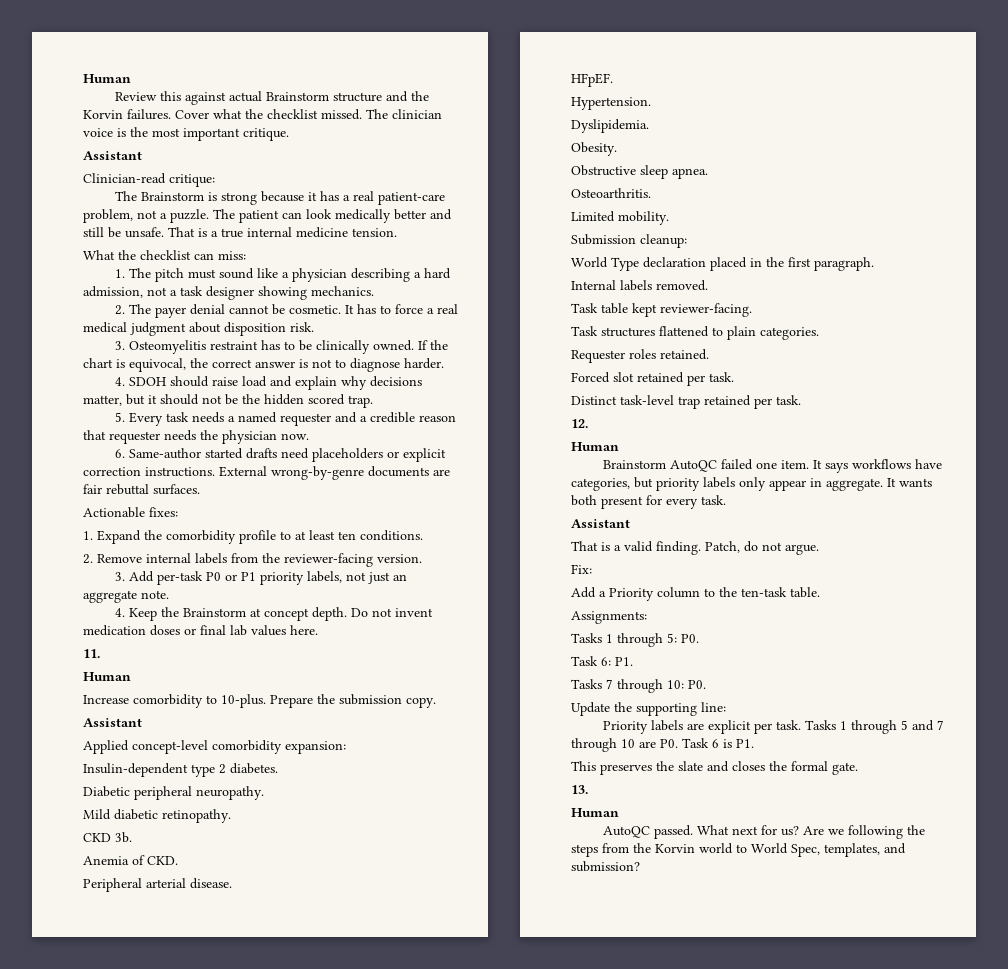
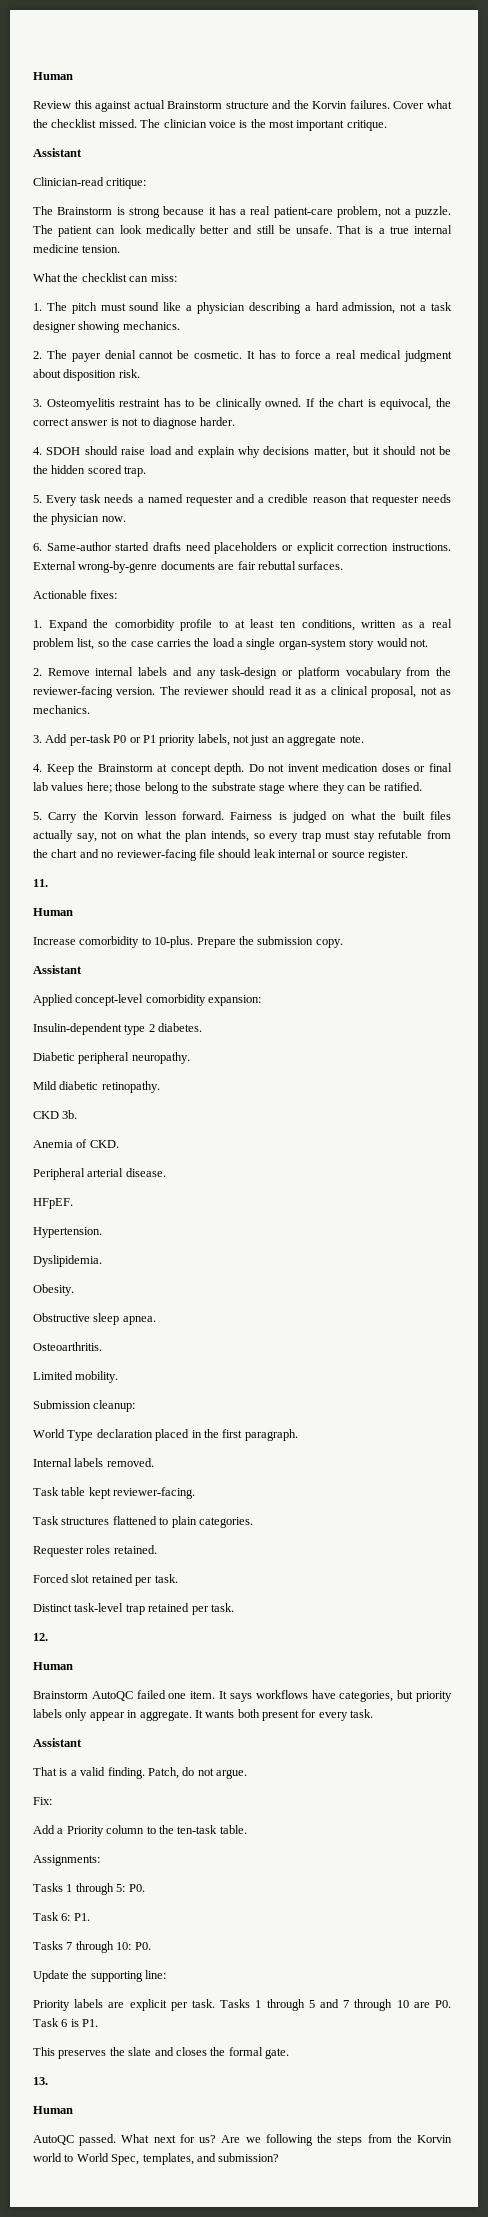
[360,530,423,541] [83,553,422,567] conditions. // 2. Remove internal labels from the reviewer-facing version. -> [301,619,453,631] [33,638,428,650] [33,667,452,679] [33,686,451,698] [33,705,90,714] conditions, written as a real problem list, so the case carries the load a single organ-system story would not. // 2. Remove internal labels and any task-design or platform vocabulary from the reviewer-facing version. The reviewer should read it as a clinical proposal, not as mechanics.
[290,625,318,635] here. -> [86,782,422,794] [33,811,451,823] [33,830,451,842] [33,849,409,861] here; those belong to the substrate stage where they can be ratified. // 5. Carry the Korvin lesson forward. Fairness is judged on what the built files actually say, not on what the plan intends, so every trap must stay refutable from the chart and no reviewer-facing file should leak internal or source register.

